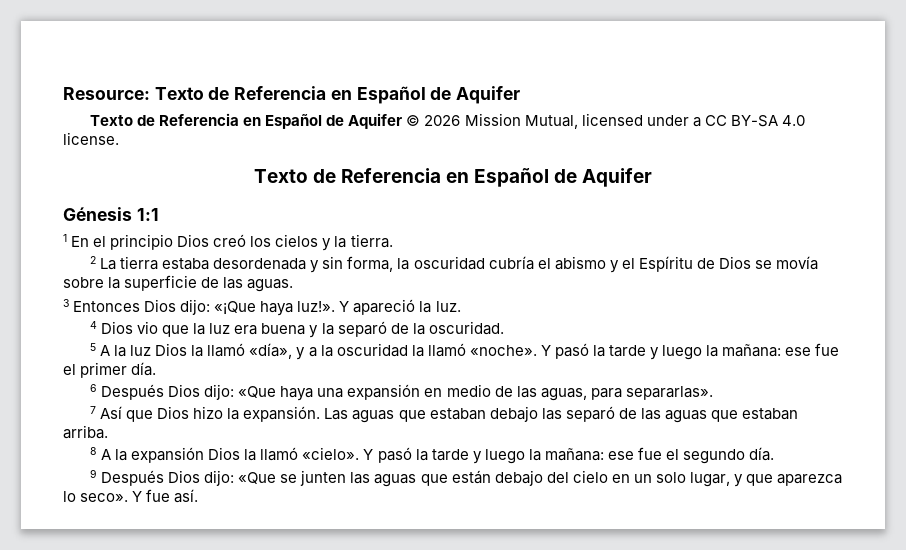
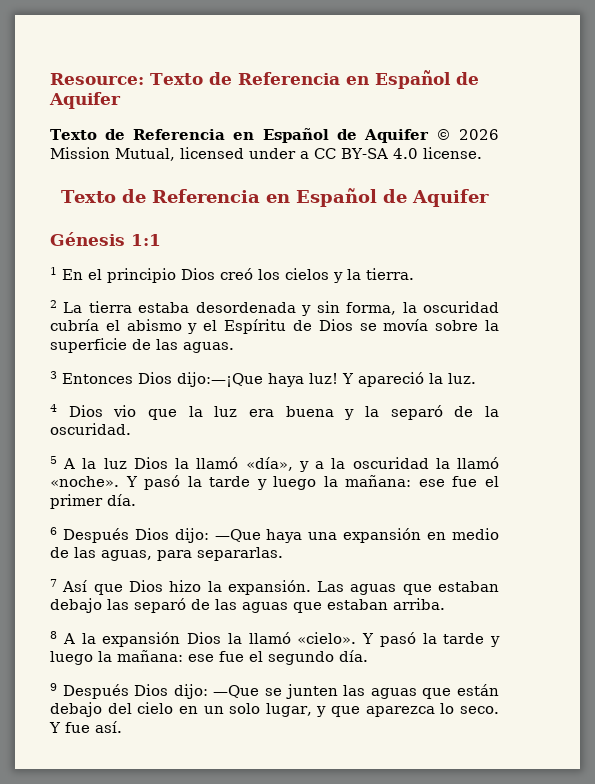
[180,299,336,316] dijo: «¡Que haya luz!». -> [177,372,338,387] dijo:—¡Que haya luz!
[238,386,277,398] «Que -> [214,529,261,542] —Que
[625,386,713,400] separarlas». -> [197,547,283,561] separarlas.
[238,472,277,484] «Que -> [213,685,260,698] —Que
[80,493,129,502] seco». -> [459,706,499,714] seco.

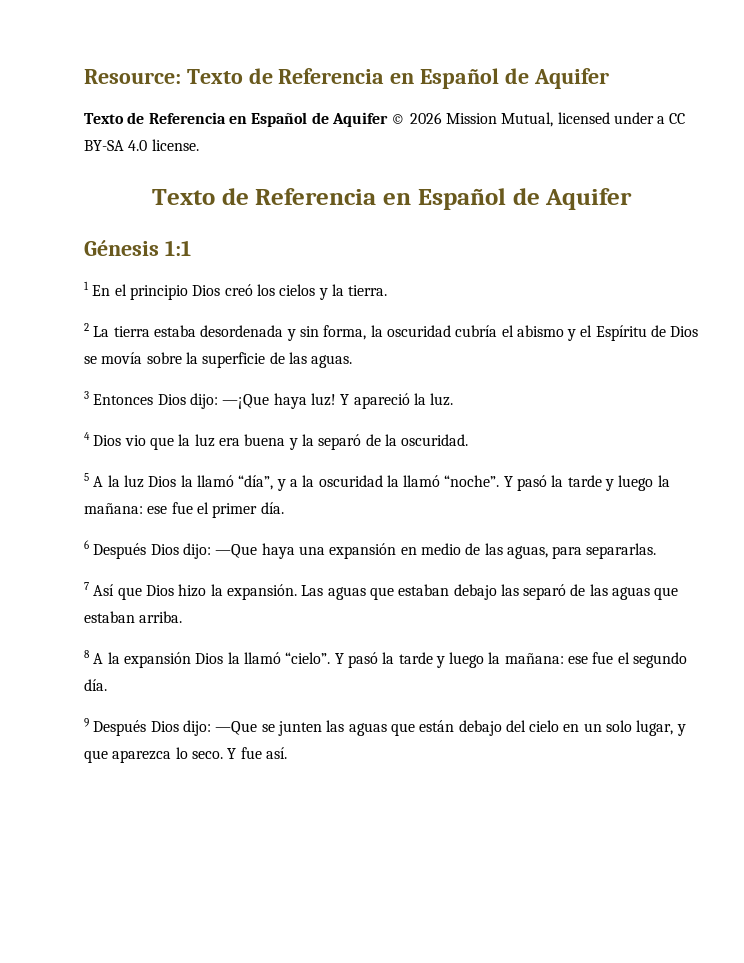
[177,372,263,387] dijo:—¡Que -> [189,393,270,409] dijo: —¡Que
[245,457,293,471] «día», -> [238,475,274,490] “día”,
[50,476,119,487] «noche». -> [444,475,500,487] “noche”.
[297,632,357,644] «cielo». -> [285,652,331,664] “cielo”.

